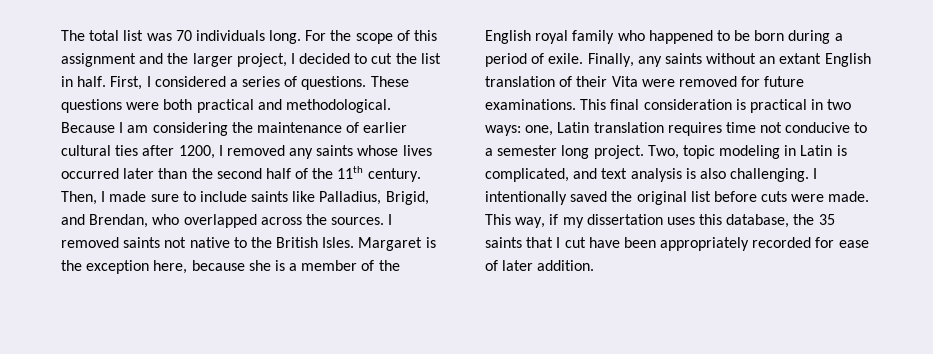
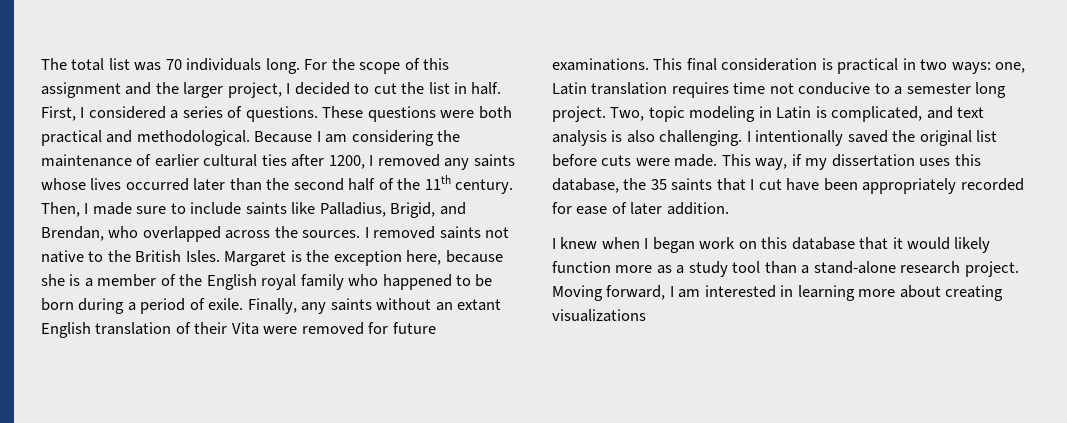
(595, 265) none -> [552,237,991,253] [552,261,1019,277] [552,285,1004,301] [552,309,646,322] // I knew when I began work on this database that it would likely function more as a study tool than a stand-alone research project. Moving forward, I am interested in learning more about creating visualizations

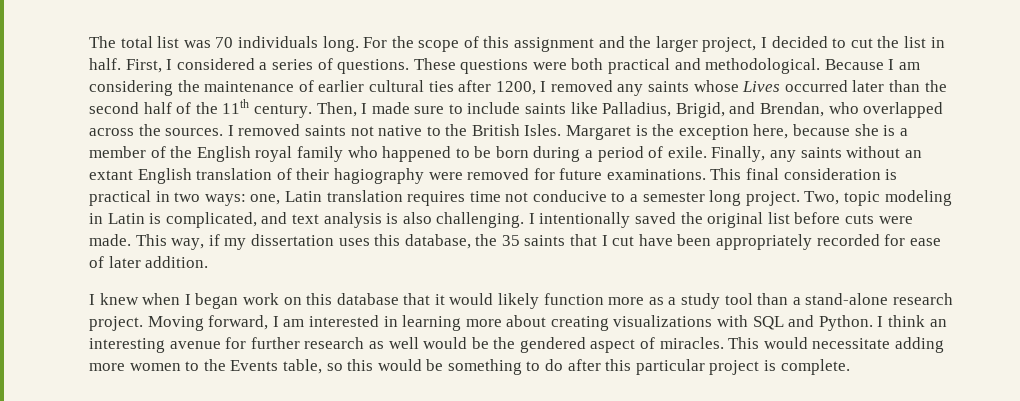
[90,178,122,190] lives -> [742,81,781,92] Lives
[231,322,259,335] Vita -> [333,168,424,184] hagiography
(646, 315) none -> [717,315,947,331] [89,337,945,353] [89,359,850,375] with SQL and Python. I think an interesting avenue for further research as well would be the gendered aspect of miracles. This would necessitate adding more women to the Events table, so this would be something to do after this particular project is complete.

